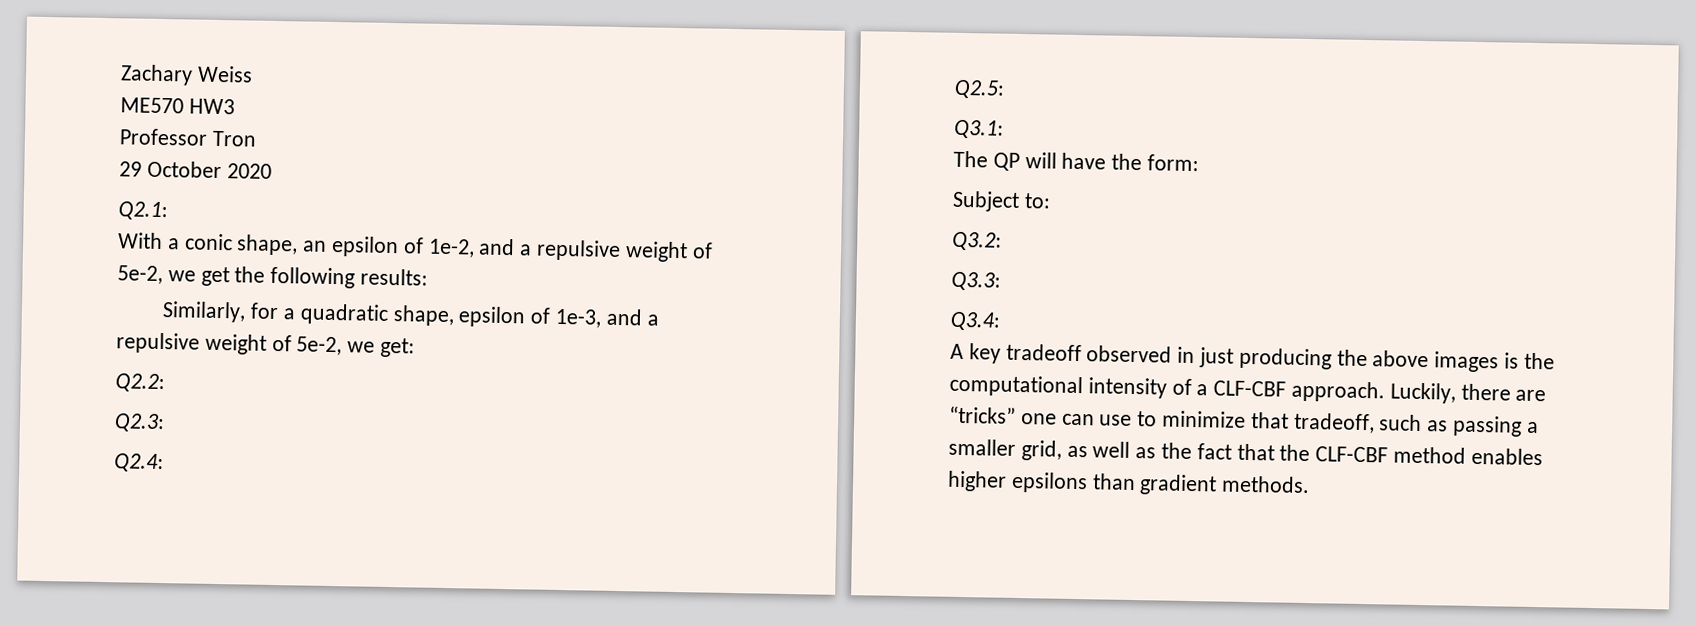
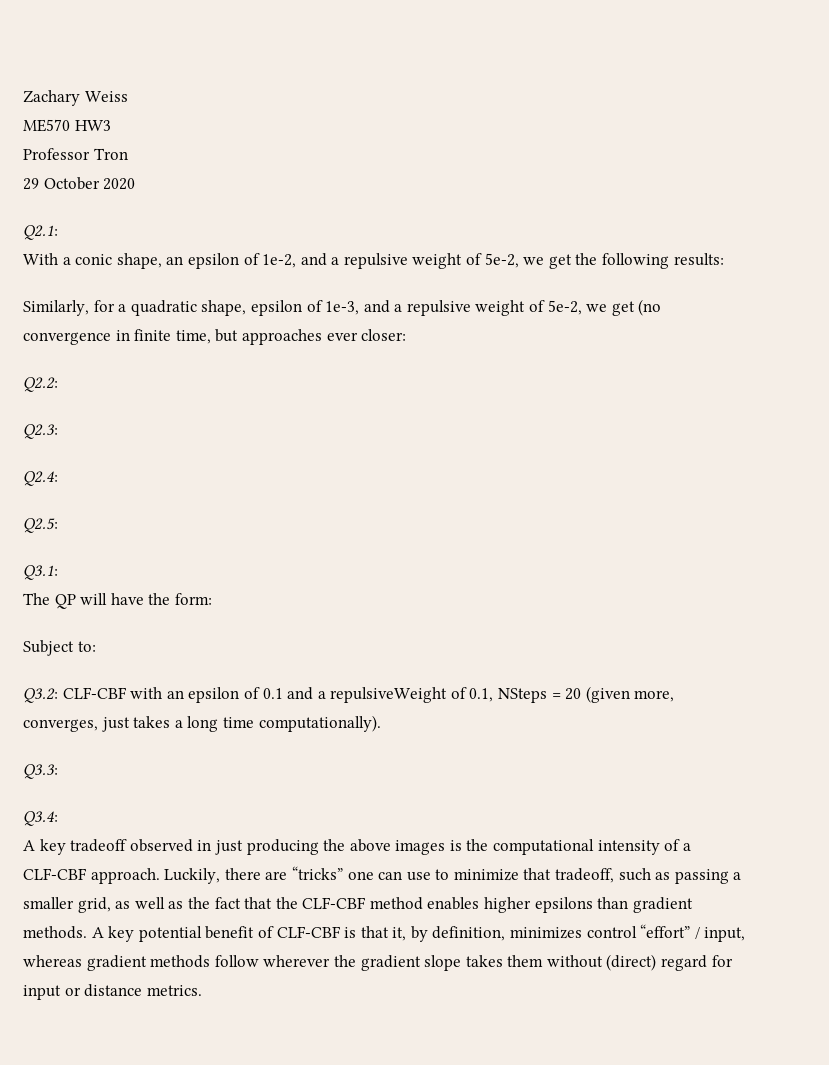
[380,337,416,358] get: -> [611,299,662,316] [23,329,407,345] get (no convergence in finite time, but approaches ever closer:
(1002, 241) none -> [62,686,675,703] [23,715,381,732] CLF-CBF with an epsilon of 0.1 and a repulsiveWeight of 0.1, NSteps = 20 (given more, converges, just takes a long time computationally).
(1311, 484) none -> [91,924,746,942] [23,954,733,971] [23,984,202,1000] A key potential benefit of CLF-CBF is that it, by definition, minimizes control “effort” / input, whereas gradient methods follow wherever the gradient slope takes them without (direct) regard for input or distance metrics.

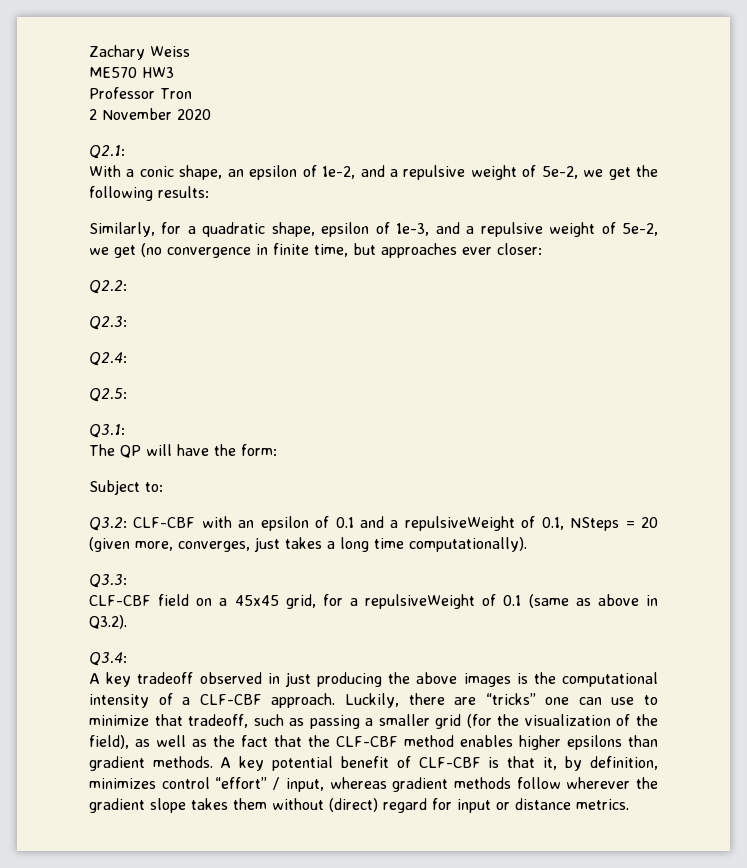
[23,177,100,190] 29 October -> [89,108,172,120] 2 November
(58, 771) none -> [89,594,659,609] [89,615,127,629] // CLF-CBF field on a 45x45 grid, for a repulsiveWeight of 0.1 (same as above in Q3.2).
[77,897,111,913] grid, -> [435,714,659,729] [89,735,129,749] grid (for the visualization of the field),

